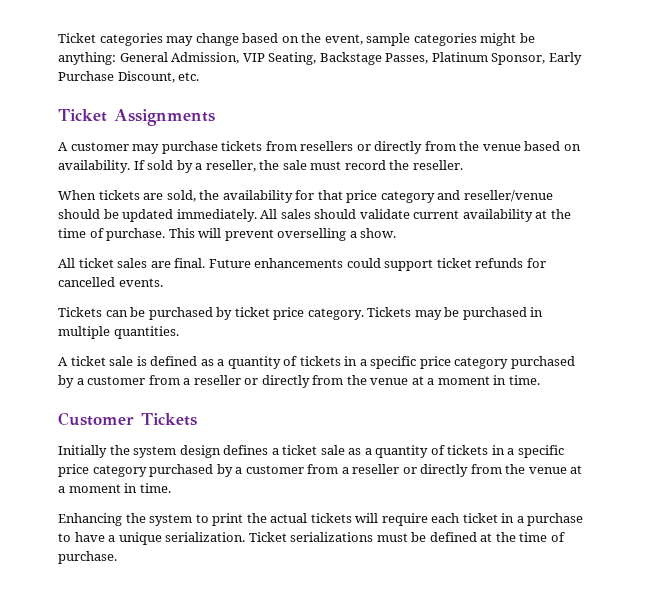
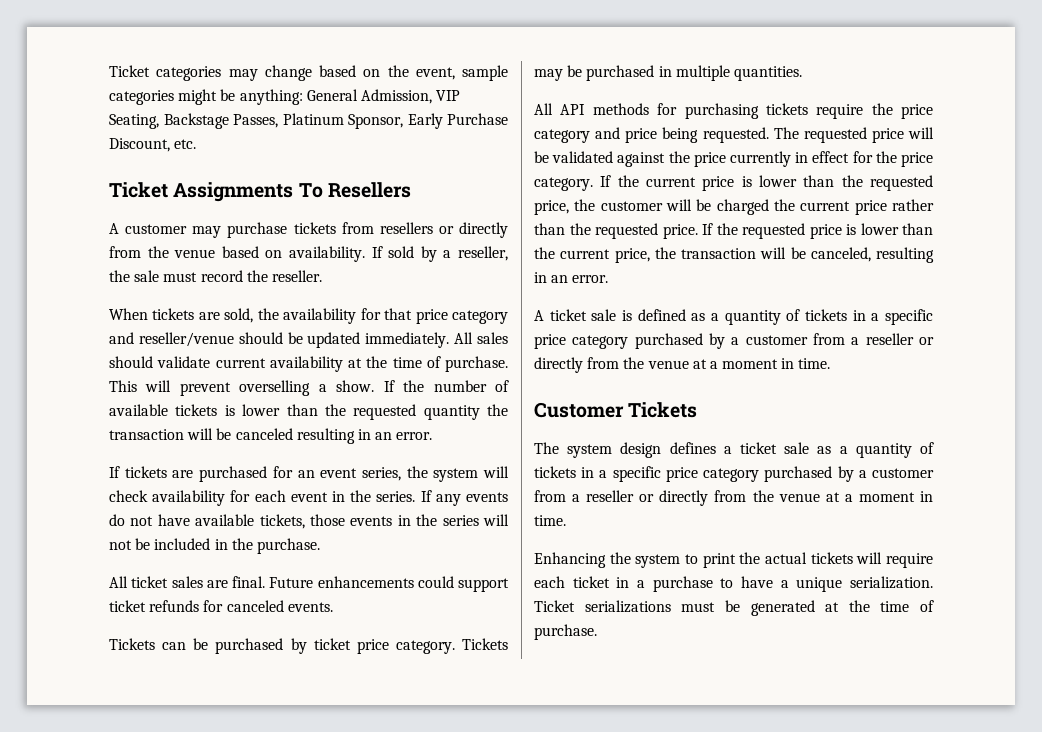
(215, 117) none -> [298,182,411,198] To Resellers
(397, 233) none -> [383,380,510,392] [109,404,508,420] [109,428,433,444] [109,466,509,482] [109,490,508,506] [109,514,509,529] [109,538,320,554] If the number of available tickets is lower than the requested quantity the transaction will be canceled resulting in an error. // If tickets are purchased for an event series, the system will check availability for each event in the series. If any events do not have available tickets, those events in the series will not be included in the purchase.
[58,277,115,287] cancelled -> [226,600,284,612] canceled
(179, 332) none -> [534,103,933,119] [534,127,934,143] [534,151,933,167] [534,175,933,191] [534,199,934,215] [534,223,933,239] [534,247,934,263] [534,272,609,283] // All API methods for purchasing tickets require the price category and price being requested. The requested price will be validated against the price currently in effect for the price category. If the current price is lower than the requested price, the customer will be charged the current price rather than the requested price. If the requested price is lower than the current price, the transaction will be canceled, resulting in an error.
[58,445,130,458] Initially the -> [534,442,559,454] The
[429,532,477,542] defined -> [750,600,815,616] generated

